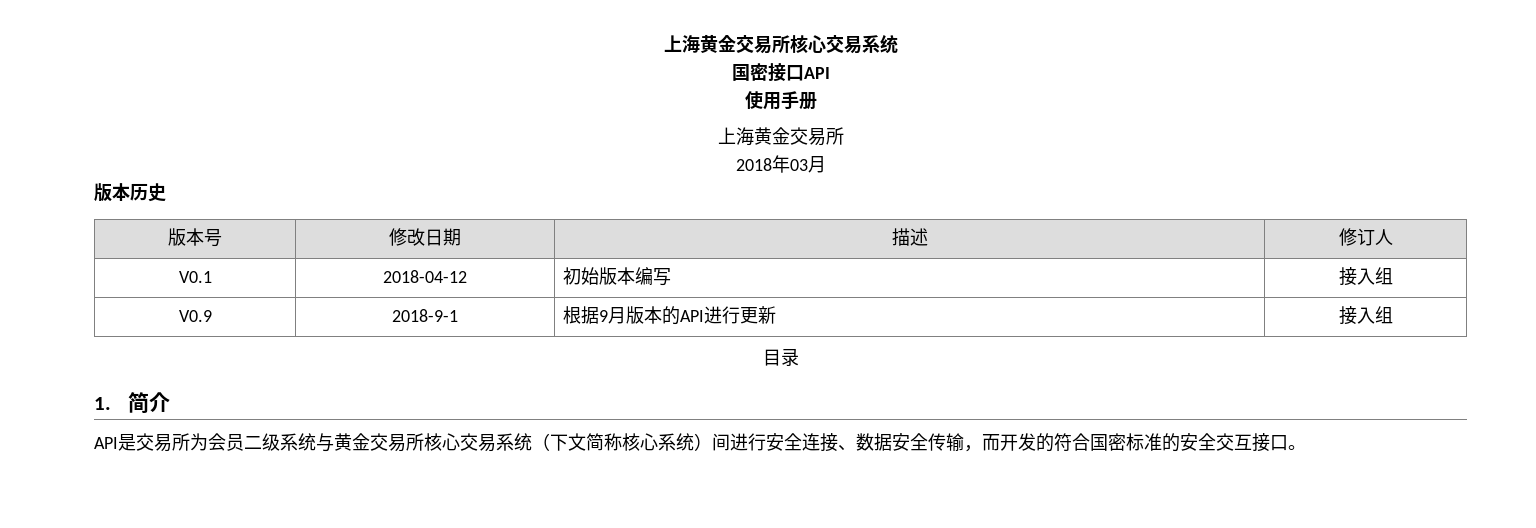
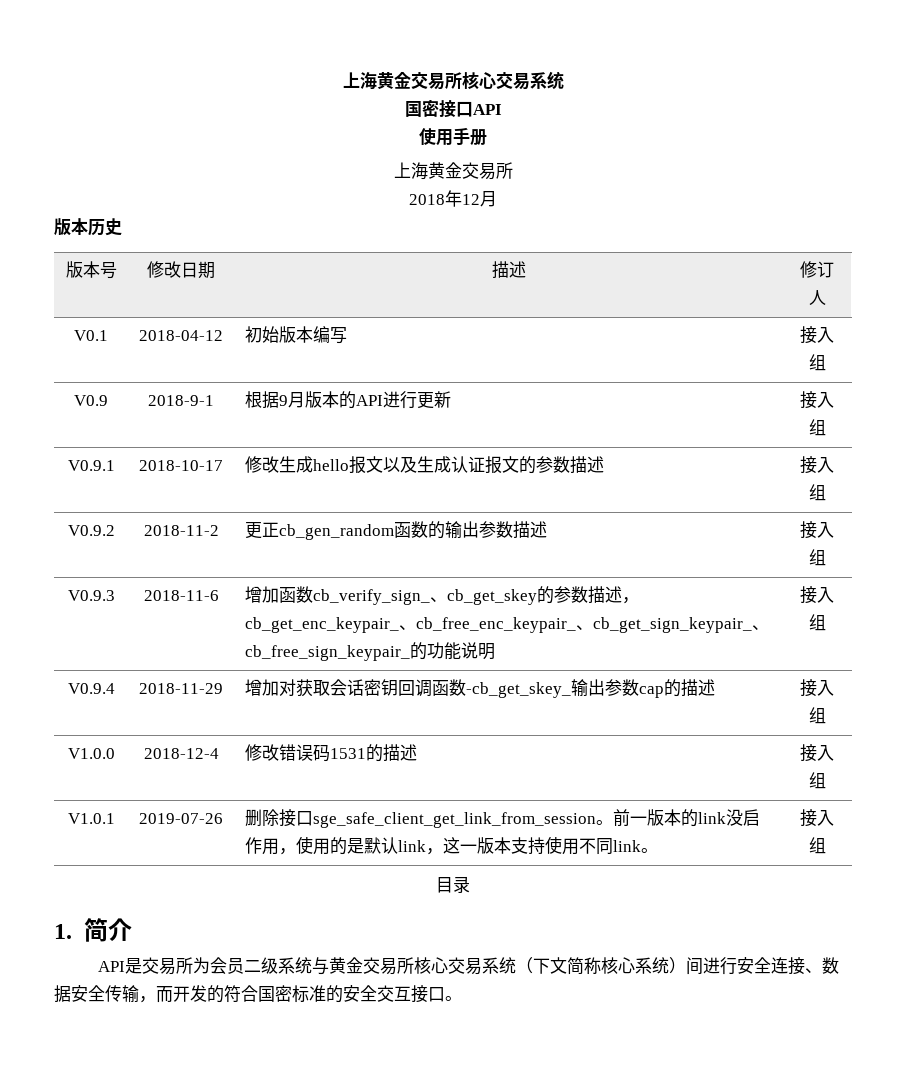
[789,159,808,171] 03 -> [462,194,480,205] 12
(1393, 315) none -> [67,460,115,471] [139,460,223,471] [244,456,604,474] [800,456,834,474] [808,484,826,501] [67,525,115,536] [143,525,219,536] [244,521,547,540] [800,521,834,539] [808,549,826,566] [67,590,115,601] [143,590,219,601] [244,586,639,605] [244,617,769,633] [244,642,495,661] [800,586,834,604] [808,614,826,631] [67,683,115,694] [139,683,223,694] [244,679,715,698] [800,679,834,697] [808,707,826,724] [67,748,115,759] [143,748,219,759] [244,744,417,762] [800,744,834,762] [808,772,826,789] [67,813,115,824] [139,813,223,824] [244,809,760,828] [244,836,658,855] [800,809,834,827] [808,837,826,854] // V0.9.1 | 2018-10-17 | 修改生成hello报文以及生成认证报文的参数描述 | 接入组 // V0.9.2 | 2018-11-2 | 更正cb_gen_random函数的输出参数描述 | 接入组 // V0.9.3 | 2018-11-6 | 增加函数cb_verify_sign_、cb_get_skey的参数描述，cb_get_enc_keypair_、cb_free_enc_keypair_、cb_get_sign_keypair_、cb_free_sign_keypair_的功能说明 | 接入组 // V0.9.4 | 2018-11-29 | 增加对获取会话密钥回调函数-cb_get_skey_输出参数cap的描述 | 接入组 // V1.0.0 | 2018-12-4 | 修改错误码1531的描述 | 接入组 // V1.0.1 | 2019-07-26 | 删除接口sge_safe_client_get_link_from_session。前一版本的link没启作用，使用的是默认link，这一版本支持使用不同link。 | 接入组

